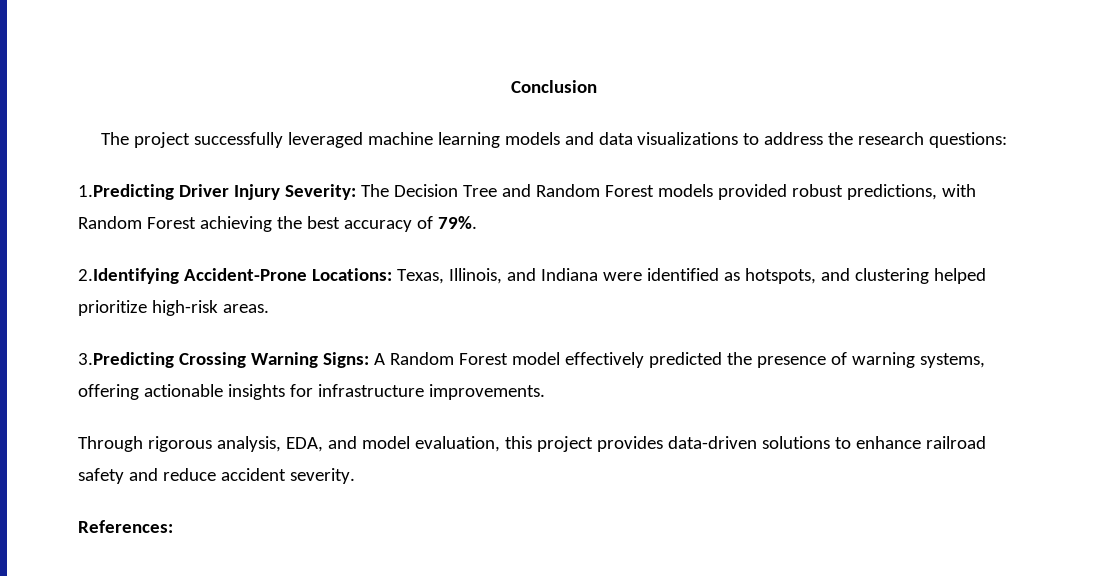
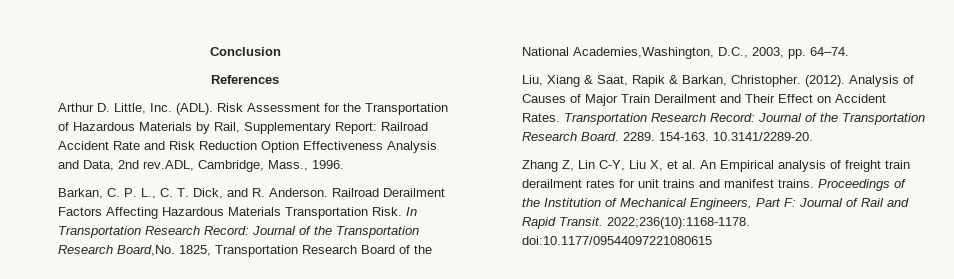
[100,132,1008,148] [78,184,976,200] [78,216,477,232] [78,268,986,284] [78,300,269,316] [78,352,985,368] [78,384,545,400] [78,436,986,452] [78,468,355,484] [78,520,173,533] The project successfully leveraged machine learning models and data visualizations to address the research questions: // 1.Predicting Driver Injury Severity: The Decision Tree and Random Forest models provided robust predictions, with Random Forest achieving the best accuracy of 79%. // 2.Identifying Accident-Prone Locations: Texas, Illinois, and Indiana were identified as hotspots, and clustering helped prioritize high-risk areas. // 3.Predicting Crossing Warning Signs: A Random Forest model effectively predicted the presence of warning systems, offering actionable insights for infrastructure improvements. // Through rigorous analysis, EDA, and model evaluation, this project provides data-driven solutions to enhance railroad safety and reduce accident severity. // References: -> [211,75,279,84] [58,103,449,115] [58,122,429,134] [58,141,438,153] [58,160,345,172] [58,188,446,199] [58,207,418,219] [58,226,420,238] [58,245,433,257] [522,47,850,59] [522,75,915,87] [522,94,887,106] [522,113,926,125] [522,132,814,141] [522,160,911,172] [522,179,907,191] [522,198,910,210] [522,217,751,229] [522,236,713,245] References // Arthur D. Little, Inc. (ADL). Risk Assessment for the Transportation of Hazardous Materials by Rail, Supplementary Report: Railroad Accident Rate and Risk Reduction Option Effectiveness Analysis and Data, 2nd rev.ADL, Cambridge, Mass., 1996. // Barkan, C. P. L., C. T. Dick, and R. Anderson. Railroad Derailment Factors Affecting Hazardous Materials Transportation Risk. In Transportation Research Record: Journal of the Transportation Research Board,No. 1825, Transportation Research Board of the National Academies,Washington, D.C., 2003, pp. 64–74. // Liu, Xiang & Saat, Rapik & Barkan, Christopher. (2012). Analysis of Causes of Major Train Derailment and Their Effect on Accident Rates. Transportation Research Record: Journal of the Transportation Research Board. 2289. 154-163. 10.3141/2289-20. // Zhang Z, Lin C-Y, Liu X, et al. An Empirical analysis of freight train derailment rates for unit trains and manifest trains. Proceedings of the Institution of Mechanical Engineers, Part F: Journal of Rail and Rapid Transit. 2022;236(10):1168-1178. doi:10.1177/09544097221080615

